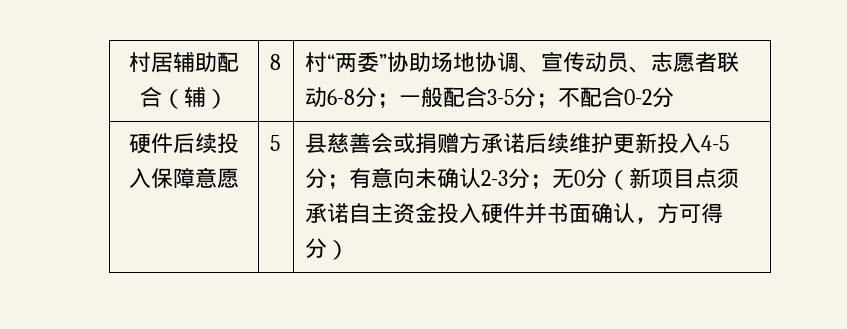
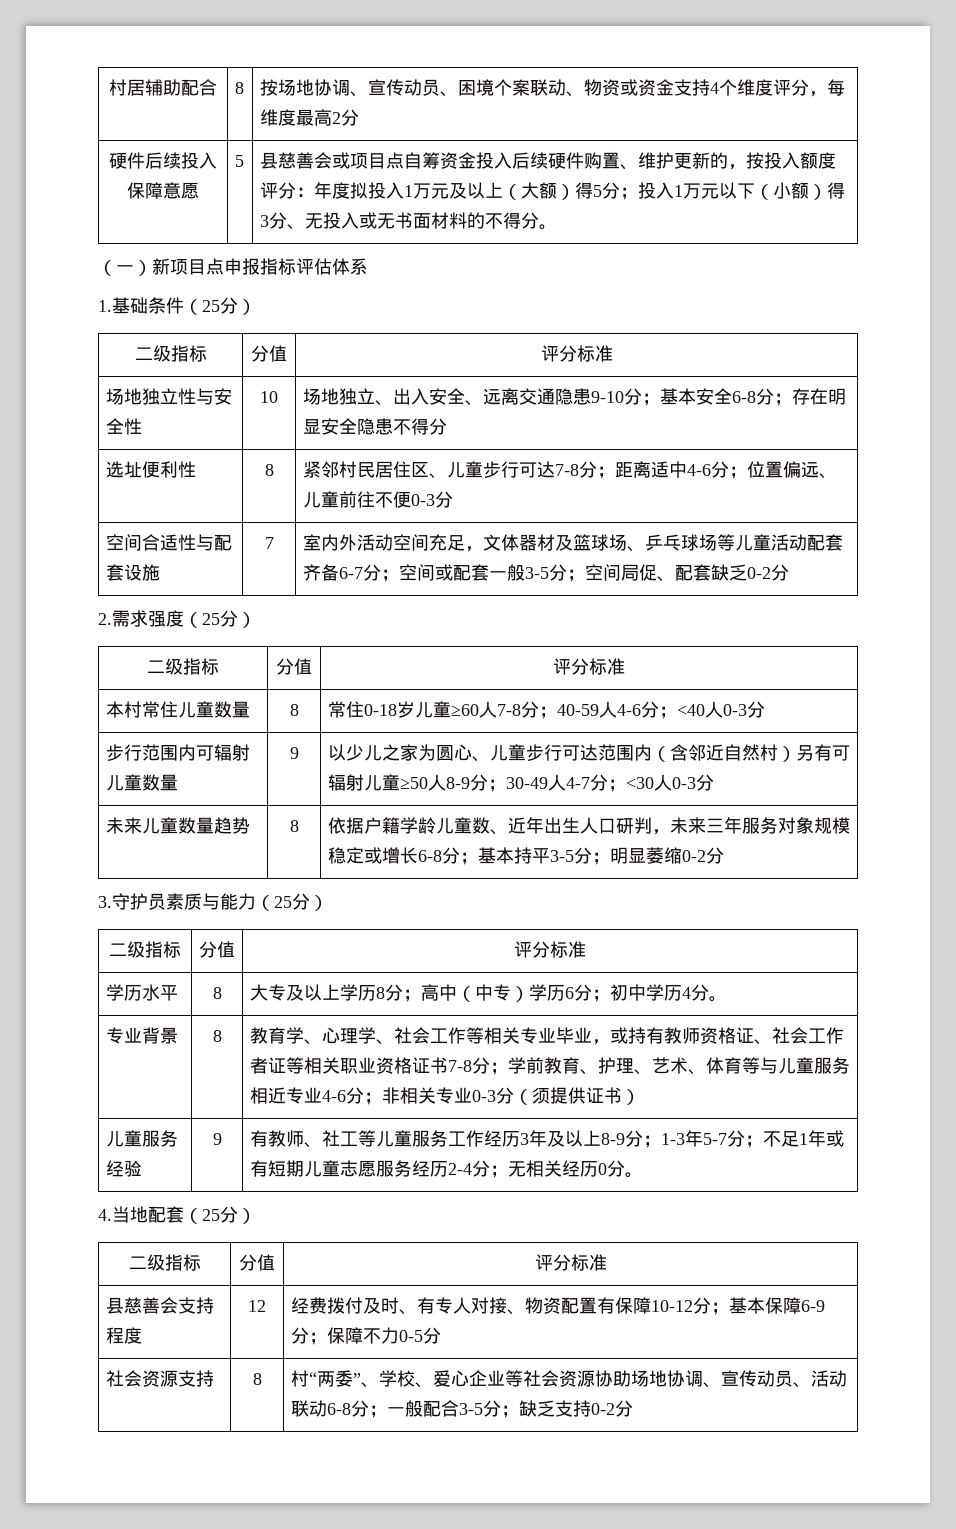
[162,86,228,109] [269,54,281,70] [304,52,739,73] [304,86,652,108] （辅） | 8 | 村“两委”协助场地协调、宣传动员、志愿者联动6-8分；一般配合3-5分；不配合0-2 -> [234,82,244,94] [259,79,845,97] [259,109,341,126] | 8 | 按场地协调、宣传动员、困境个案联动、物资或资金支持4个维度评分，每维度最高2
[414,133,729,154] [304,167,739,190] [304,203,723,224] [304,238,349,260] 捐赠方承诺后续维护更新投入4-5分；有意向未确认2-3分；无0分（新项目点须承诺自主资金投入硬件并书面确认，方可得分） -> [349,152,836,170] [259,182,845,200] [259,212,557,230] [98,258,368,276] [98,297,256,315] [134,345,207,362] [251,345,287,362] [540,345,613,362] [105,388,232,405] [105,418,142,435] [260,391,278,403] [302,388,846,406] [302,418,447,435] [105,461,196,478] [264,464,274,476] [302,461,837,479] [302,491,453,508] [105,534,232,551] [105,564,160,581] [264,537,274,549] [302,534,843,552] [302,564,789,582] [98,610,256,628] [147,658,219,675] [276,658,312,675] [553,658,625,675] [105,701,250,718] [289,704,299,716] [327,701,765,719] [105,744,250,761] [105,774,178,791] [289,747,299,759] [327,744,850,762] [327,774,714,792] [105,817,250,834] [289,820,299,832] [327,817,850,835] [327,847,724,865] [98,893,328,911] [109,941,181,958] [199,941,235,958] [514,941,586,958] [105,984,178,1001] [212,987,222,999] [249,984,727,1002] [105,1027,178,1044] [212,1030,222,1042] [249,1027,844,1045] [249,1057,850,1075] [249,1087,640,1105] [105,1130,178,1147] [105,1160,142,1177] [212,1133,222,1145] [249,1130,844,1148] [249,1160,643,1178] [98,1206,256,1224] [128,1254,201,1271] [239,1254,275,1271] [534,1254,607,1271] [105,1297,214,1314] [105,1327,142,1344] [248,1300,266,1312] [290,1297,825,1315] [290,1327,441,1345] [105,1370,214,1387] [252,1373,262,1385] [290,1370,847,1388] [290,1400,633,1418] 项目点自筹资金投入后续硬件购置、维护更新的，按投入额度评分：年度拟投入1万元及以上（大额）得5分；投入1万元以下（小额）得3分、无投入或无书面材料的不得分。 // （一）新项目点申报指标评估体系 // 1.基础条件（25分） // 二级指标 | 分值 | 评分标准 // 场地独立性与安全性 | 10 | 场地独立、出入安全、远离交通隐患9-10分；基本安全6-8分；存在明显安全隐患不得分 // 选址便利性 | 8 | 紧邻村民居住区、儿童步行可达7-8分；距离适中4-6分；位置偏远、儿童前往不便0-3分 // 空间合适性与配套设施 | 7 | 室内外活动空间充足，文体器材及篮球场、乒乓球场等儿童活动配套齐备6-7分；空间或配套一般3-5分；空间局促、配套缺乏0-2分 // 2.需求强度（25分） // 二级指标 | 分值 | 评分标准 // 本村常住儿童数量 | 8 | 常住0-18岁儿童≥60人7-8分；40-59人4-6分；<40人0-3分 // 步行范围内可辐射儿童数量 | 9 | 以少儿之家为圆心、儿童步行可达范围内（含邻近自然村）另有可辐射儿童≥50人8-9分；30-49人4-7分；<30人0-3分 // 未来儿童数量趋势 | 8 | 依据户籍学龄儿童数、近年出生人口研判，未来三年服务对象规模稳定或增长6-8分；基本持平3-5分；明显萎缩0-2分 // 3.守护员素质与能力（25分） // 二级指标 | 分值 | 评分标准 // 学历水平 | 8 | 大专及以上学历8分；高中（中专）学历6分；初中学历4分。 // 专业背景 | 8 | 教育学、心理学、社会工作等相关专业毕业，或持有教师资格证、社会工作者证等相关职业资格证书7-8分；学前教育、护理、艺术、体育等与儿童服务相近专业4-6分；非相关专业0-3分（须提供证书） // 儿童服务经验 | 9 | 有教师、社工等儿童服务工作经历3年及以上8-9分；1-3年5-7分；不足1年或有短期儿童志愿服务经历2-4分；无相关经历0分。 // 4.当地配套（25分） // 二级指标 | 分值 | 评分标准 // 县慈善会支持程度 | 12 | 经费拨付及时、有专人对接、物资配置有保障10-12分；基本保障6-9分；保障不力0-5分 // 社会资源支持 | 8 | 村“两委”、学校、爱心企业等社会资源协助场地协调、宣传动员、活动联动6-8分；一般配合3-5分；缺乏支持0-2分

